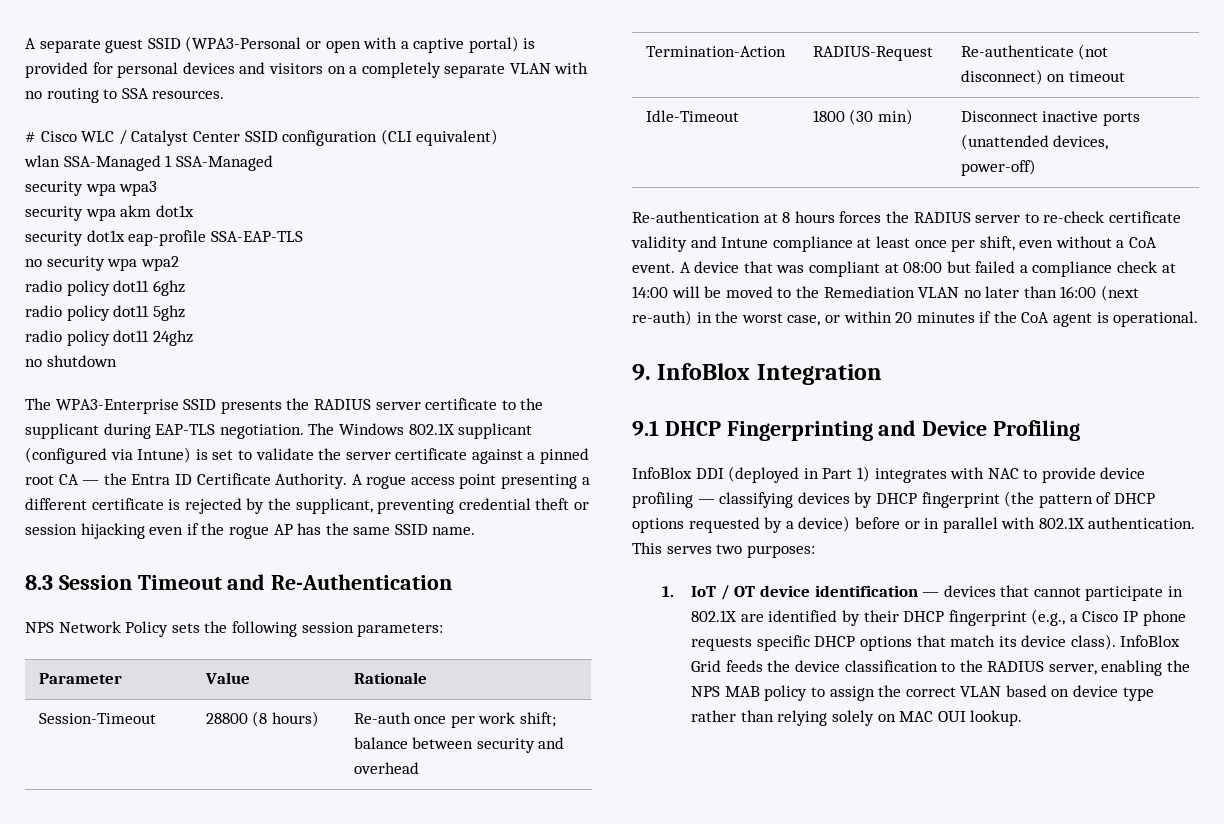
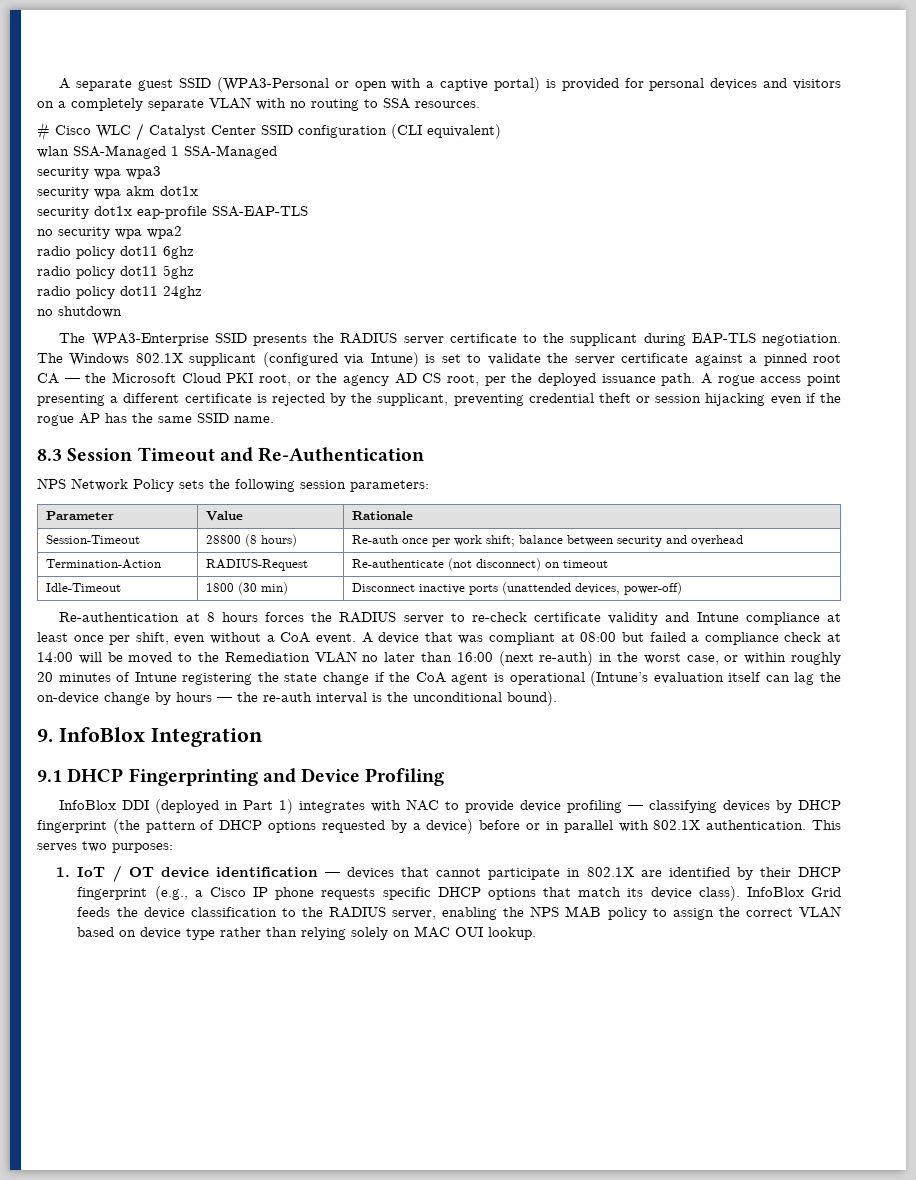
[131,473,348,489] Entra ID Certificate Authority. -> [112,372,696,386] Microsoft Cloud PKI root, or the agency AD CS root, per the deployed issuance path.
(892, 317) none -> [790,652,841,665] roughly
(975, 317) none -> [116,672,370,685] of Intune registering the state change
[1113,311,1199,327] operational. -> [509,671,841,686] [37,691,557,706] operational (Intune’s evaluation itself can lag the on-device change by hours — the re-auth interval is the unconditional bound).

